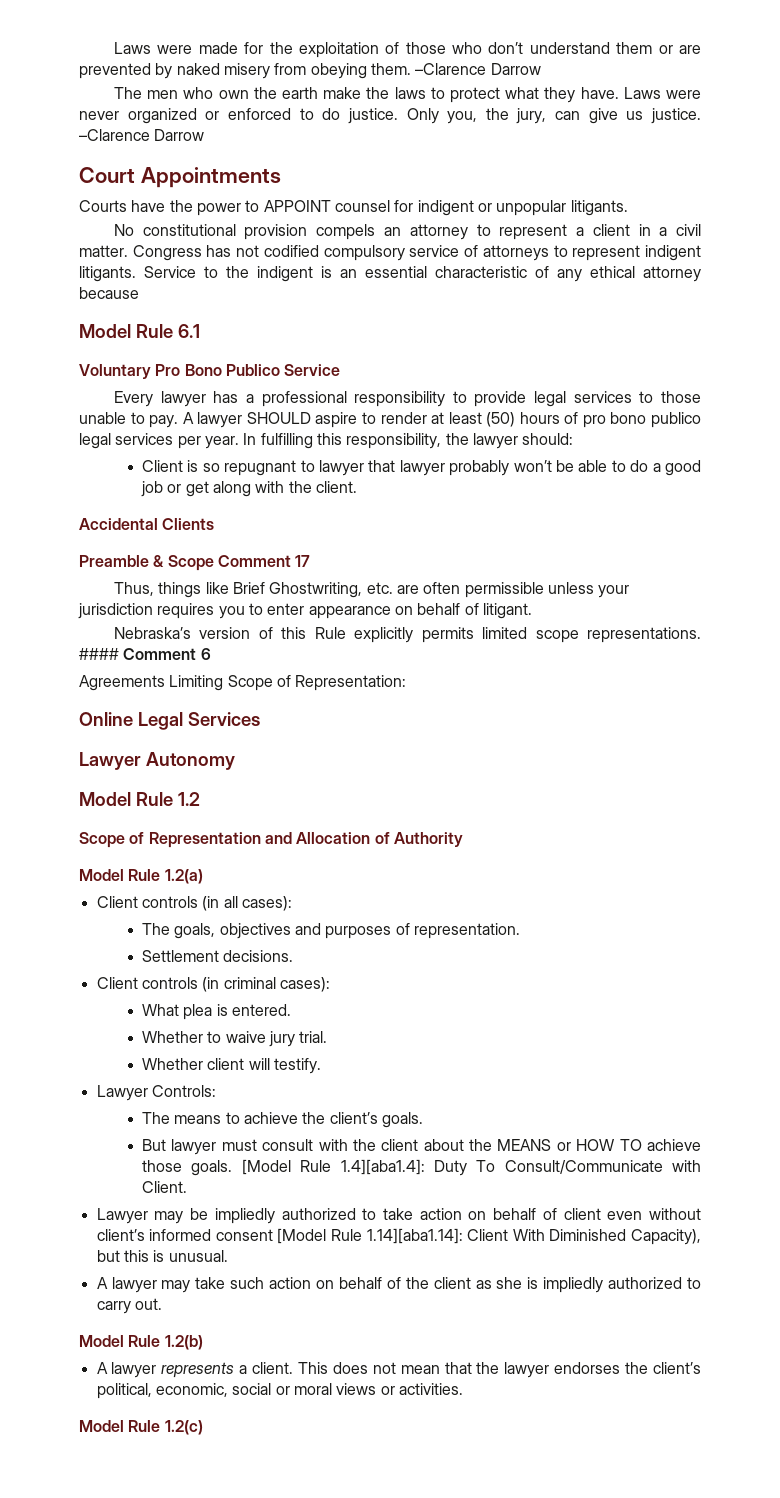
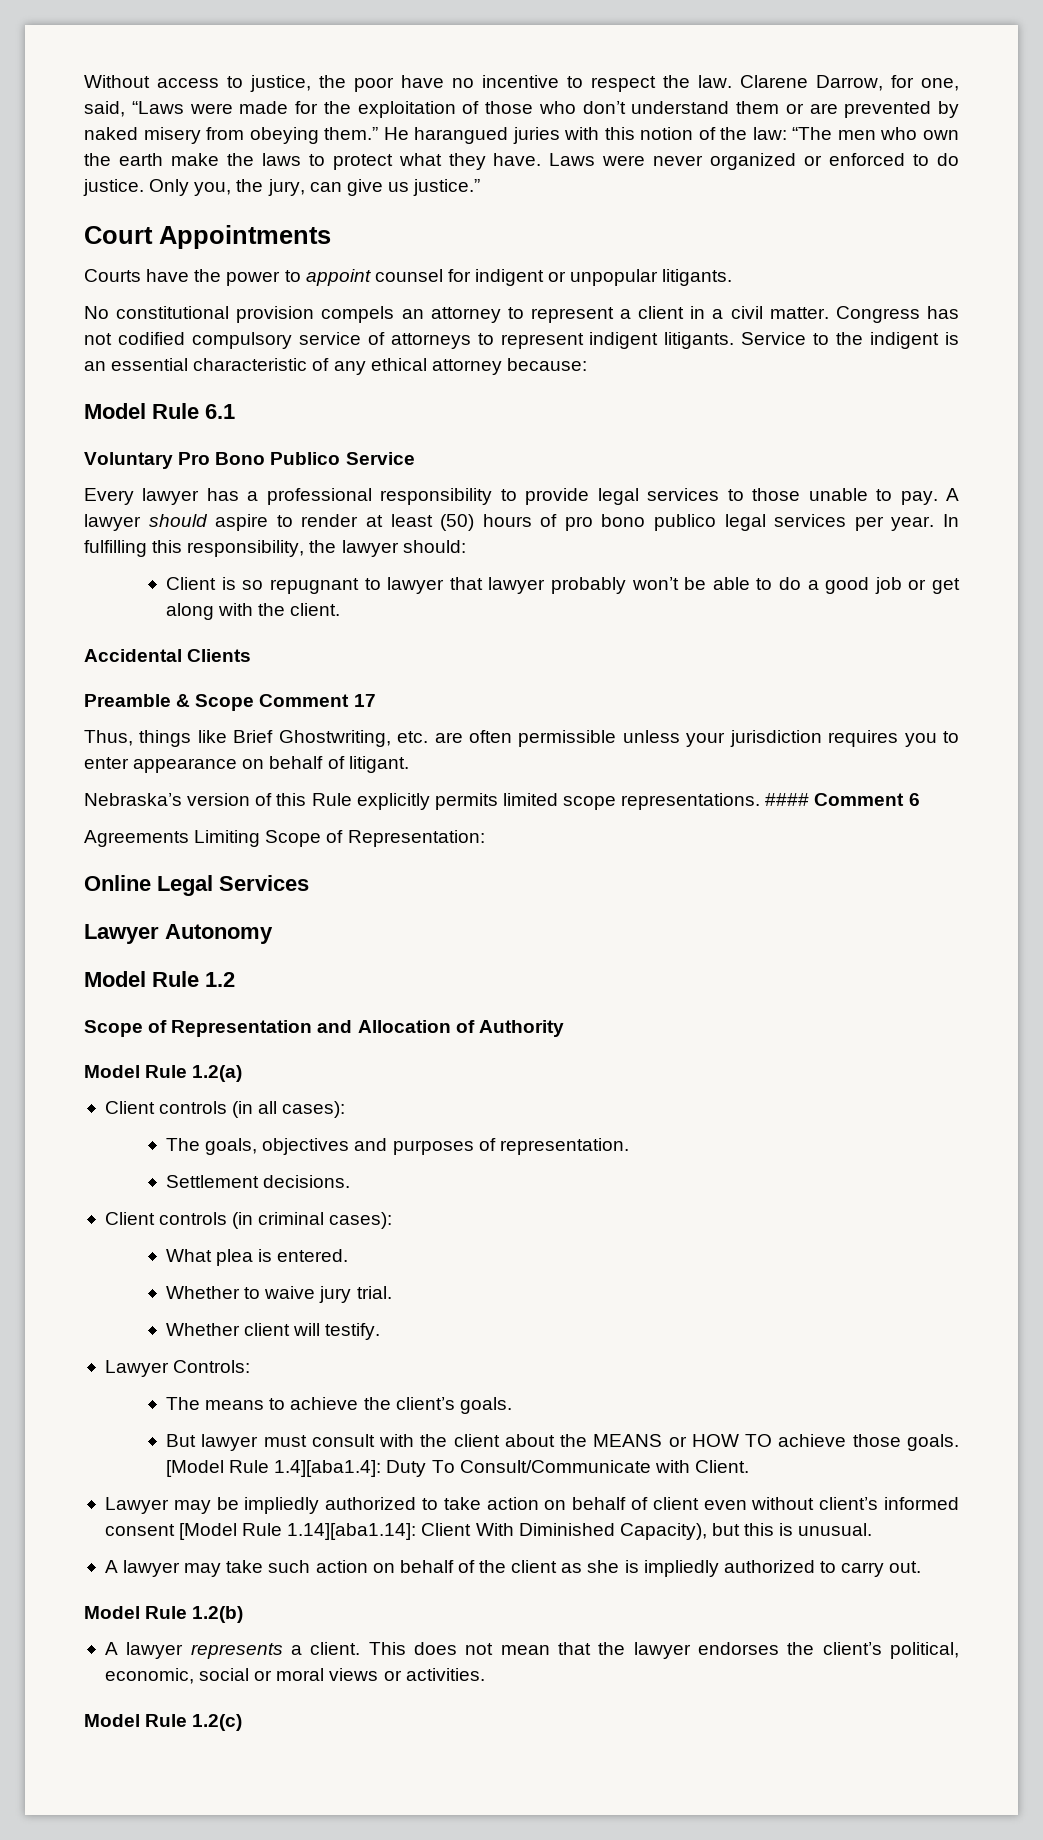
[113,42,151,54] Laws -> [84,75,959,92] [84,101,184,117] Without access to justice, the poor have no incentive to respect the law. Clarene Darrow, for one, said, “Laws
[370,63,541,75] [113,87,142,99] them. –Clarence Darrow // The -> [324,127,833,144] them.” He harangued juries with this notion of the law: “The
[651,108,701,124] [79,129,205,141] justice. –Clarence Darrow -> [413,179,481,196] justice.”
[263,200,331,212] APPOINT -> [305,269,371,286] appoint
[79,287,139,299] because -> [506,358,587,371] because:
[246,412,311,424] SHOULD -> [148,514,208,527] should

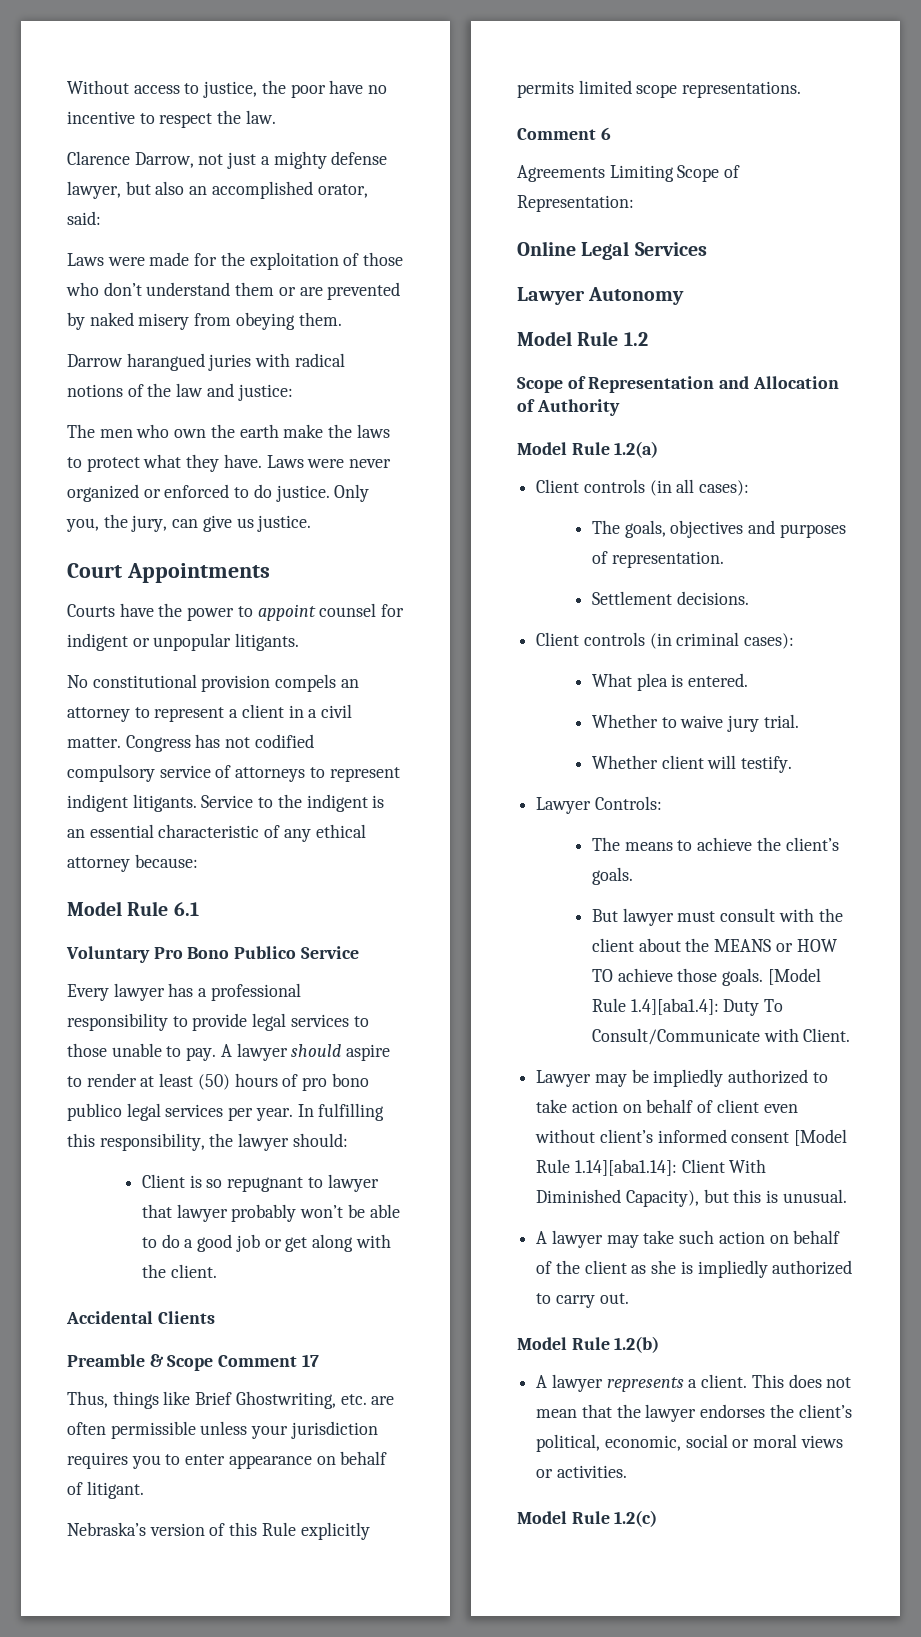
[740,75,959,91] [84,101,184,117] Clarene Darrow, for one, said, “Laws -> [67,151,388,169] [67,181,368,199] [67,211,101,225] [67,253,104,266] // Clarence Darrow, not just a mighty defense lawyer, but also an accomplished orator, said: // Laws
[324,127,409,140] them.” He -> [298,312,342,326] [67,354,123,367] them. // Darrow
[604,127,833,140] this notion of the law: “The -> [294,353,345,367] [67,383,293,401] [67,424,95,438] radical notions of the law and justice: // The
[413,179,481,196] justice.” -> [257,515,312,532] justice.
[765,793,810,806] #### -> (802, 89) //

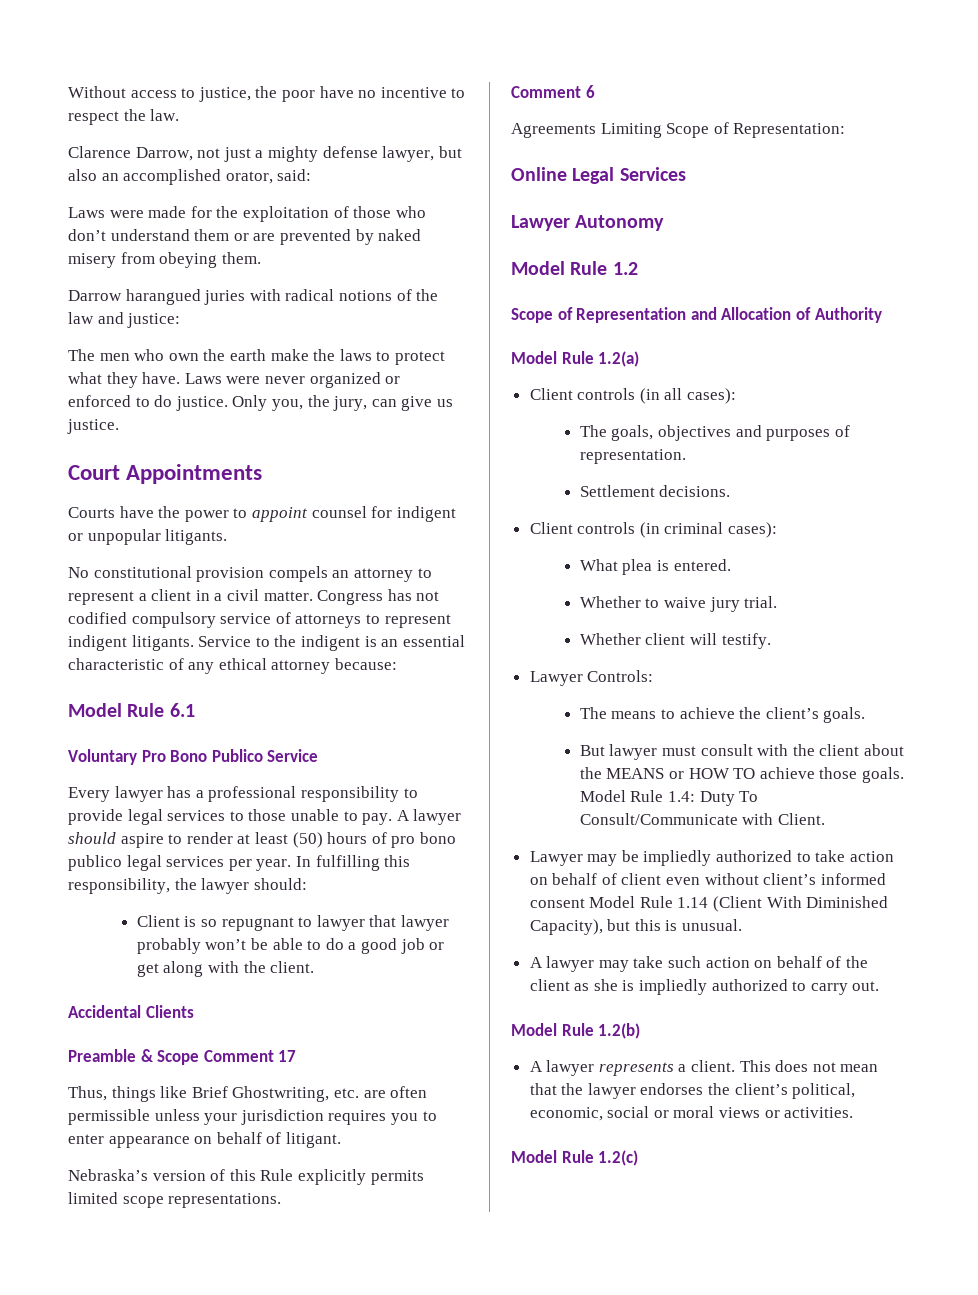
[767,968,821,985] [592,998,719,1015] [Model Rule 1.4][aba1.4]: -> [579,790,696,802] Model Rule 1.4:
[794,1129,848,1146] [536,1159,725,1176] [Model Rule 1.14][aba1.14]: Client -> [589,896,763,912] Model Rule 1.14 (Client

